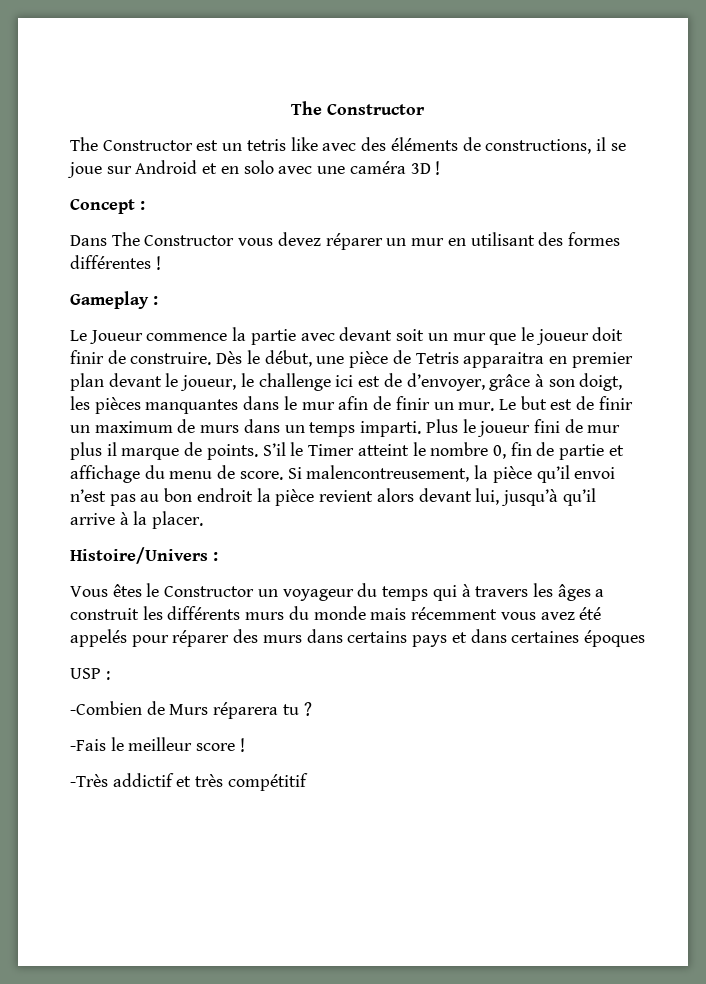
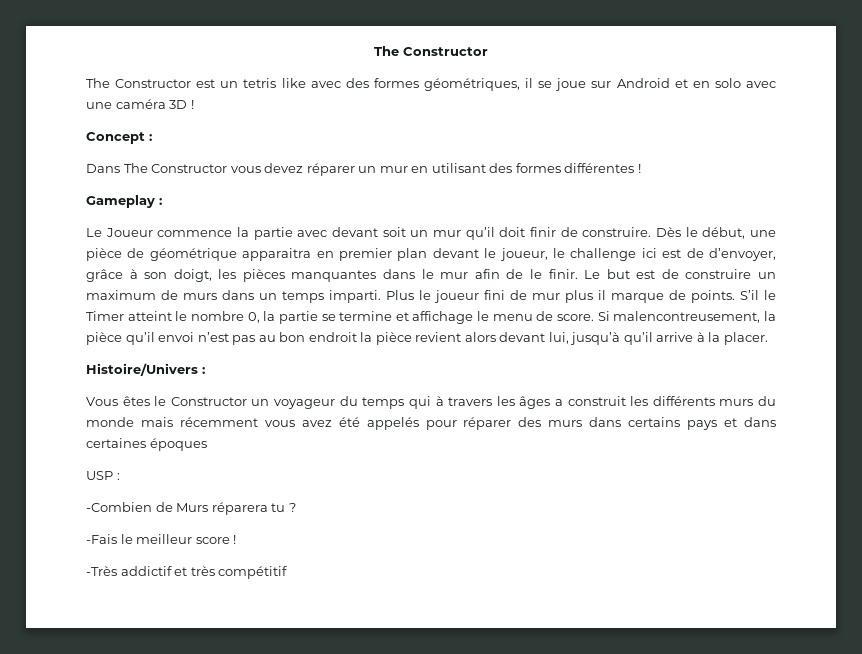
[390,137,592,154] éléments de constructions, -> [373,78,520,91] formes géométriques,
[489,327,589,345] que le joueur -> [465,227,495,240] qu’il
[415,352,459,364] Tetris -> [149,248,237,261] géométrique
[395,396,495,411] finir un mur. -> [529,269,578,279] le finir.
[598,396,633,410] finir -> [685,269,752,279] construire
[510,442,605,460] fin de partie -> [263,311,393,324] la partie se termine
[144,465,165,479] du -> [477,311,490,321] le

